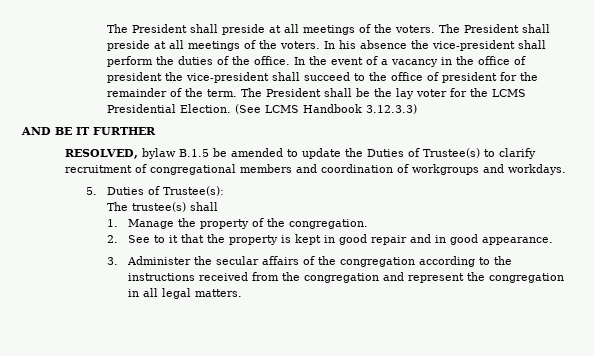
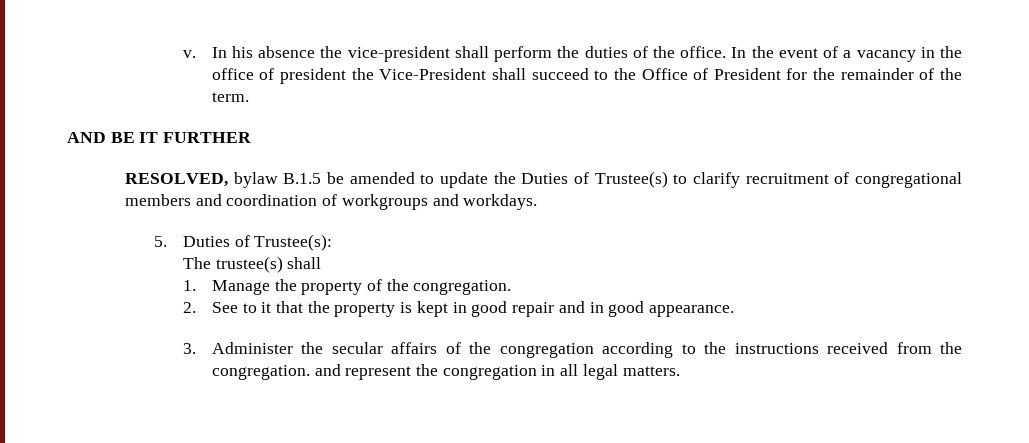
[107,24,551,35] [107,40,321,51] The President shall preside at all meetings of the voters. The President shall preside at all meetings of the voters. -> [182,50,196,58] v.
[186,72,270,83] vice-president -> [379,68,487,80] Vice-President
[391,72,498,83] office of president -> [641,68,781,80] Office of President
[241,88,527,99] [107,104,418,114] The President shall be the lay voter for the LCMS Presidential Election. (See LCMS Handbook 3.12.3.3) -> (249, 97) none
[304,273,380,283] congregation -> [211,365,310,380] congregation.

